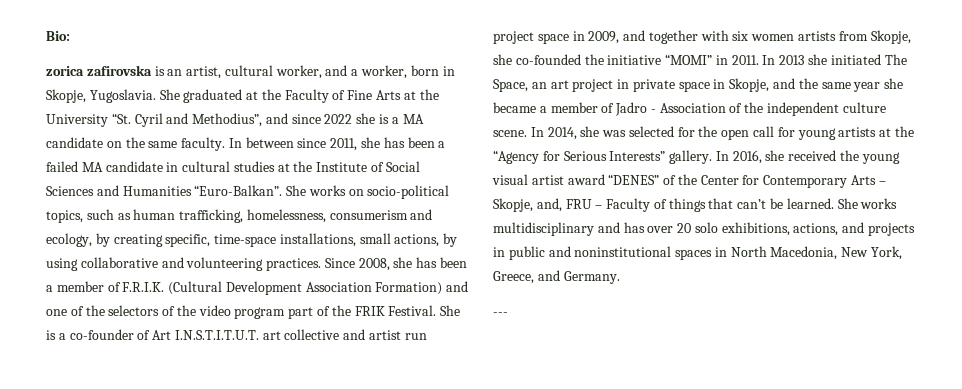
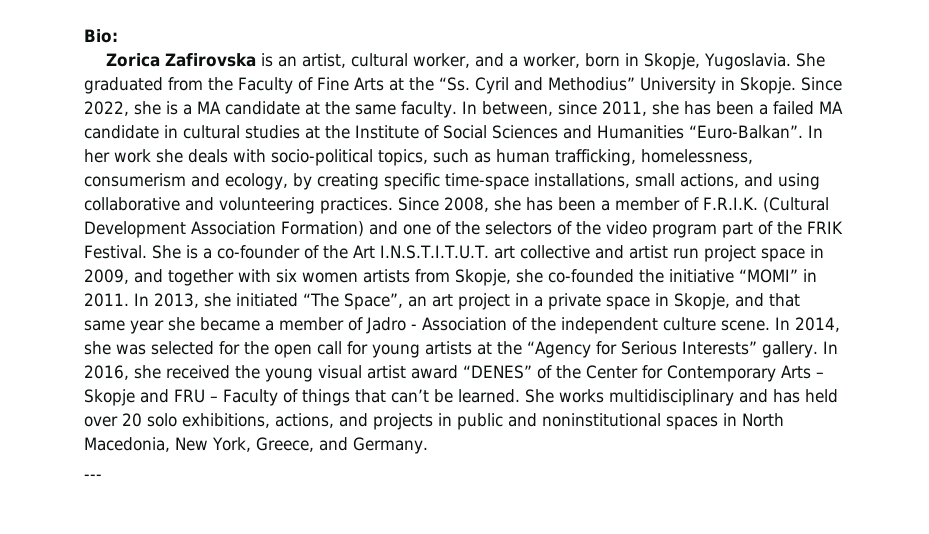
[46,65,152,76] zorica zafirovska -> [106,53,257,67] Zorica Zafirovska
[246,91,259,100] at -> [168,77,203,91] from
[46,113,353,127] University “St. Cyril and Methodius”, and since 2022 -> [438,77,842,94] [84,101,129,116] “Ss. Cyril and Methodius” University in Skopje. Since 2022,
[106,141,122,148] on -> [305,102,320,115] at
[245,137,294,148] between -> [481,101,553,116] between,
[286,185,364,196] She works on -> [807,125,823,138] [84,149,266,163] In her work she deals with
[165,234,211,247] specific, -> [384,173,440,190] specific
[443,233,458,247] by -> [744,173,773,187] and
(151, 335) none -> [322,245,348,259] the
[779,55,805,65] 2013 -> [154,293,199,308] 2013,
[884,54,907,65] [493,79,528,92] The Space, -> [303,293,403,310] “The Space”,
(630, 84) none -> [534,296,543,307] a
[798,78,818,89] the -> [769,293,800,307] that
[493,198,562,212] Skopje, and, -> [84,389,169,406] Skopje and
(645, 227) none -> [804,389,838,403] held

